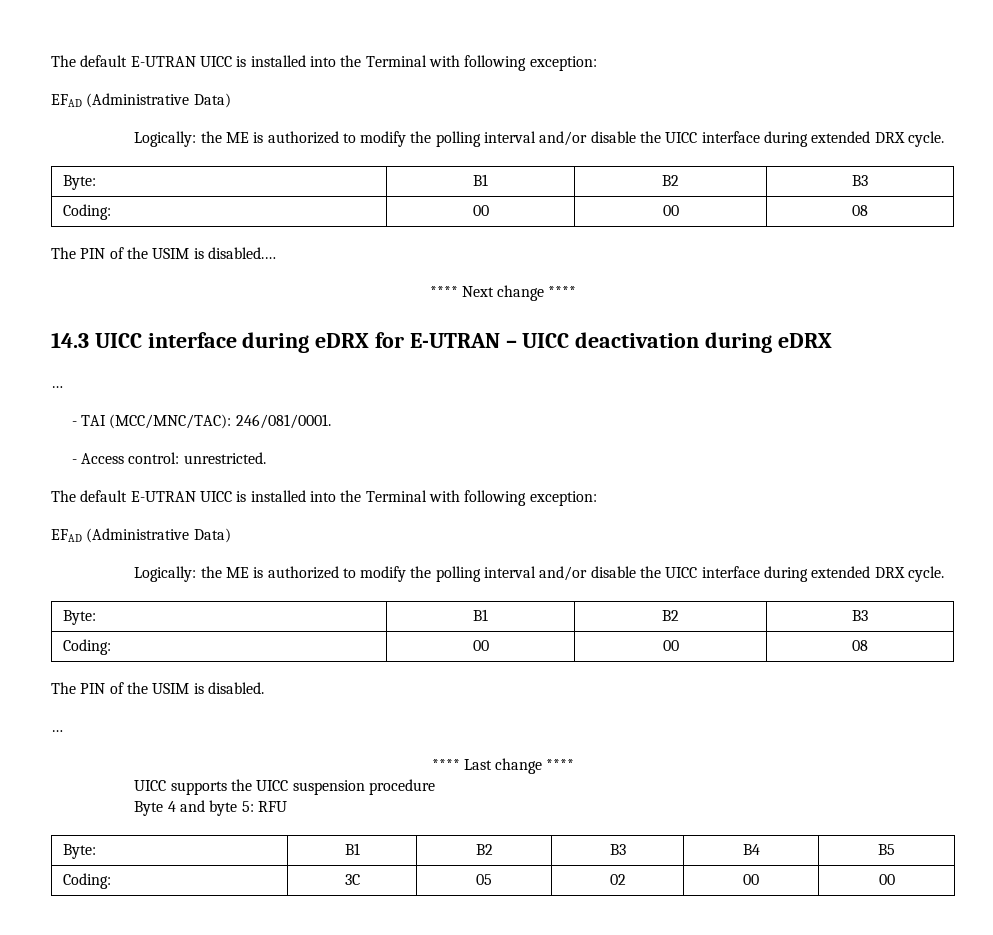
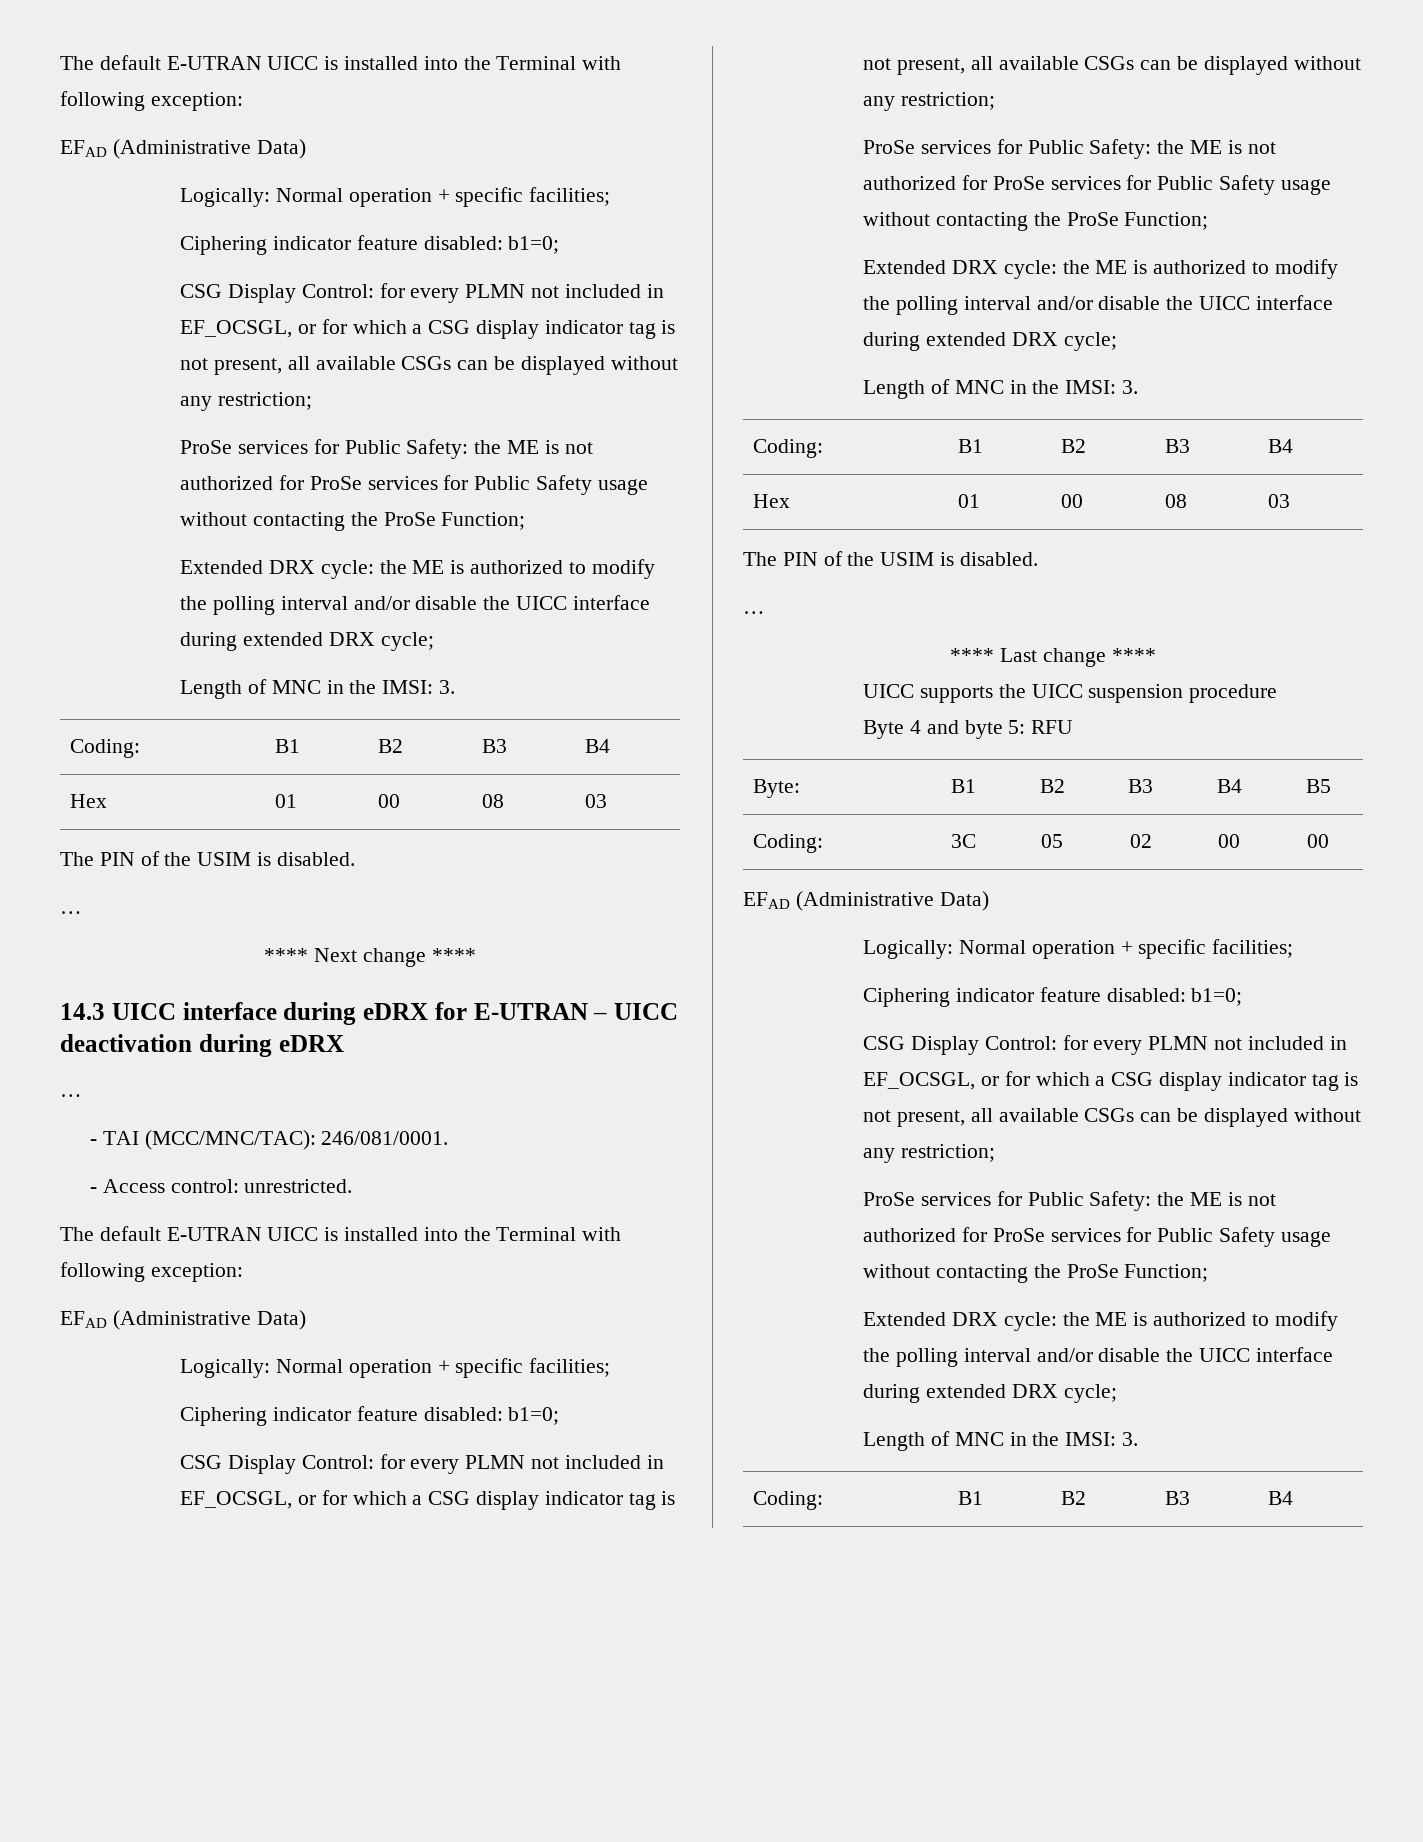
(197, 139) none -> [275,187,611,207] [180,235,560,255] [180,283,664,303] [180,319,676,339] [180,356,678,375] [180,392,312,411] [180,439,593,459] [180,475,648,495] [180,512,526,531] [180,560,374,579] Normal operation + specific facilities; // Ciphering indicator feature disabled: b1=0; // CSG Display Control: for every PLMN not included in EF_OCSGL, or for which a CSG display indicator tag is not present, all available CSGs can be displayed without any restriction; // ProSe services for Public Safety: the ME is not authorized for ProSe services for Public Safety usage without contacting the ProSe Function; // Extended DRX cycle:
[908,131,945,147] [62,175,96,190] [473,174,488,186] [662,175,680,186] [852,175,869,186] [62,204,111,220] [472,205,489,216] [662,205,679,216] [852,205,869,216] [51,247,276,259] cycle. // Byte: | B1 | B2 | B3 // Coding: | 00 | 00 | 08 // The PIN of the USIM is disabled.… -> [380,632,434,651] [180,679,455,699] [69,739,140,758] [274,739,300,753] [377,739,403,753] [481,739,507,753] [584,739,610,753] [69,794,107,808] [274,794,297,808] [377,794,400,808] [481,794,504,808] [584,794,607,808] [60,851,355,866] [60,911,82,914] cycle; // Length of MNC in the IMSI: 3. // Coding: | B1 | B2 | B3 | B4 // Hex | 01 | 00 | 08 | 03 // The PIN of the USIM is disabled. // …
(197, 574) none -> [275,1358,611,1378] [180,1406,560,1426] [180,1454,664,1474] [180,1490,676,1510] [863,56,1361,75] [863,92,995,111] [863,139,1276,159] [863,175,1331,195] [863,212,1209,231] [863,260,1057,279] Normal operation + specific facilities; // Ciphering indicator feature disabled: b1=0; // CSG Display Control: for every PLMN not included in EF_OCSGL, or for which a CSG display indicator tag is not present, all available CSGs can be displayed without any restriction; // ProSe services for Public Safety: the ME is not authorized for ProSe services for Public Safety usage without contacting the ProSe Function; // Extended DRX cycle:
[908,566,945,582] [62,610,96,625] [473,609,488,621] [662,610,680,621] [852,610,869,621] [62,639,111,655] [472,640,489,651] [662,640,679,651] [852,640,869,651] cycle. // Byte: | B1 | B2 | B3 // Coding: | 00 | 00 | 08 -> [1063,332,1117,351] [863,379,1138,399] [752,439,823,458] [957,439,983,453] [1060,439,1086,453] [1164,439,1190,453] [1267,439,1293,453] [752,494,790,508] [957,494,980,508] [1060,494,1083,508] [1164,494,1187,508] [1267,494,1290,508] cycle; // Length of MNC in the IMSI: 3. // Coding: | B1 | B2 | B3 | B4 // Hex | 01 | 00 | 08 | 03
(895, 879) none -> [743,891,989,911] [863,939,1294,959] [863,987,1243,1007] [863,1035,1347,1055] [863,1071,1359,1091] [863,1108,1361,1127] [863,1144,995,1163] [863,1191,1276,1211] [863,1227,1331,1247] [863,1264,1209,1283] [863,1311,1338,1331] [863,1347,1333,1367] [863,1384,1117,1403] [863,1431,1138,1451] [752,1491,823,1510] [957,1491,983,1505] [1060,1491,1086,1505] [1164,1491,1190,1505] [1267,1491,1293,1505] // EFAD (Administrative Data) // Logically: Normal operation + specific facilities; // Ciphering indicator feature disabled: b1=0; // CSG Display Control: for every PLMN not included in EF_OCSGL, or for which a CSG display indicator tag is not present, all available CSGs can be displayed without any restriction; // ProSe services for Public Safety: the ME is not authorized for ProSe services for Public Safety usage without contacting the ProSe Function; // Extended DRX cycle: the ME is authorized to modify the polling interval and/or disable the UICC interface during extended DRX cycle; // Length of MNC in the IMSI: 3. // Coding: | B1 | B2 | B3 | B4

